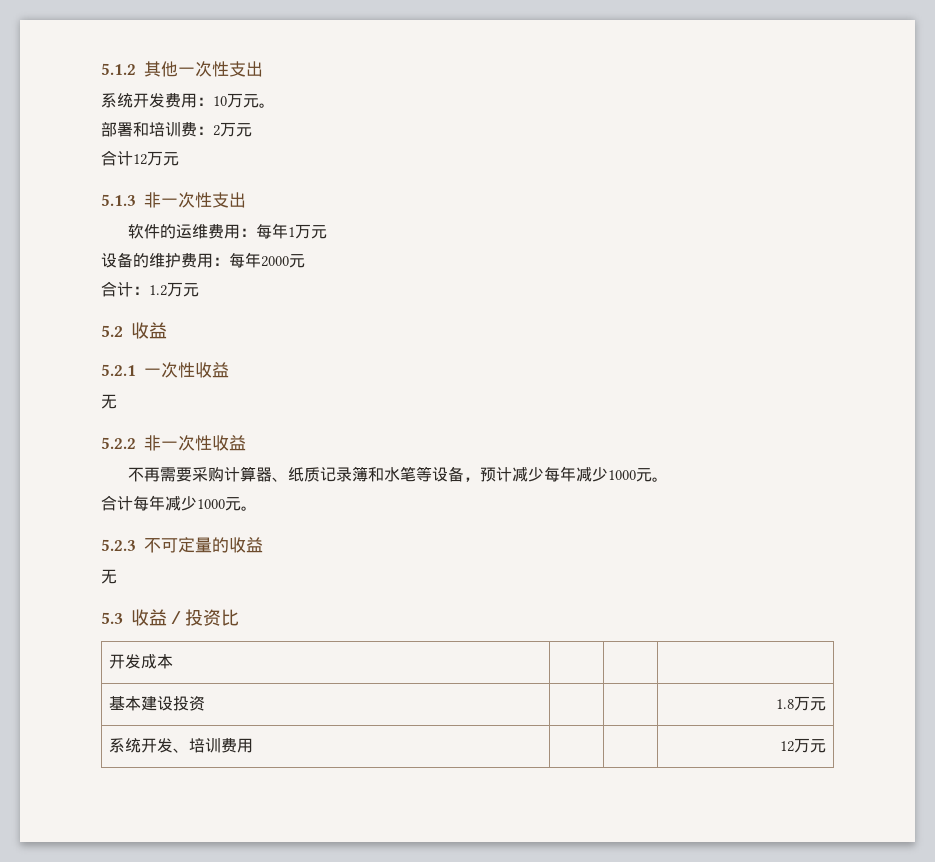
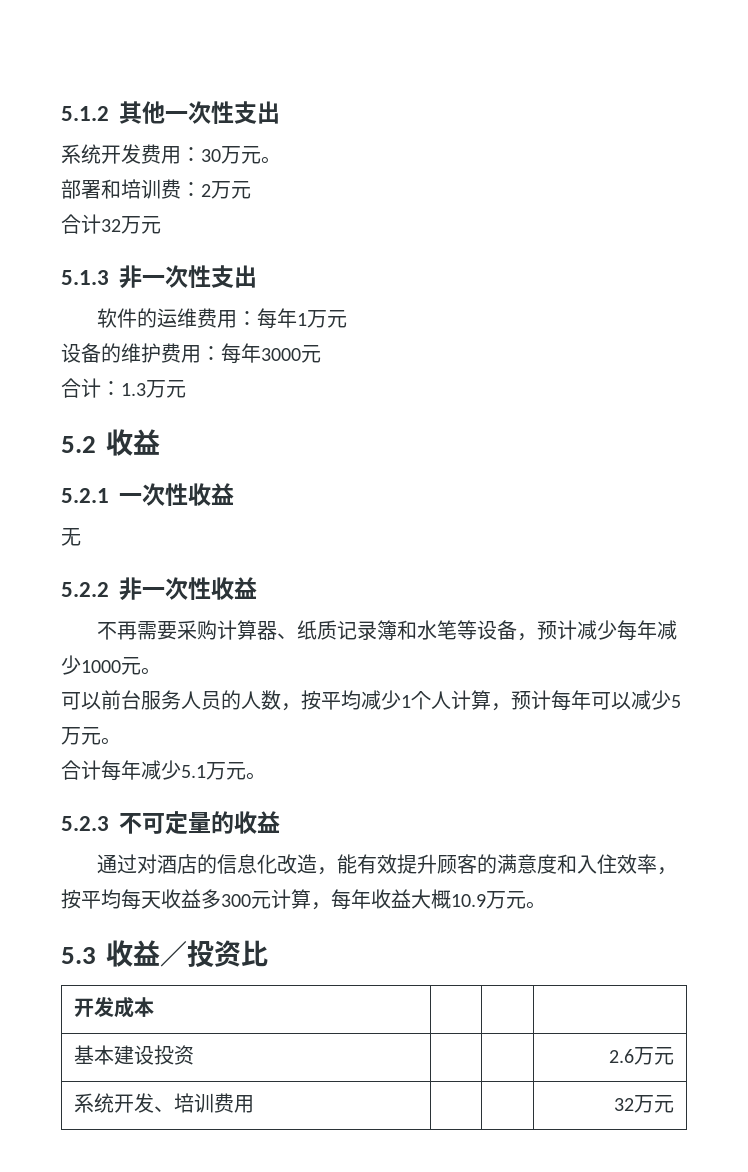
[213,96,227,106] 10 -> [201,149,221,162] 30
[133,154,147,165] 12 -> [101,219,121,232] 32
[261,256,289,267] 2000 -> [261,348,301,361] 3000
[149,285,167,296] 1.2 -> [121,383,146,396] 1.3
(668, 479) none -> [61,690,681,711] [61,727,121,745] // 可以前台服务人员的人数，按平均减少1个人计算，预计每年可以减少5万元。
[197,499,225,509] 1000 -> [181,762,226,780] 5.1万
[101,569,117,584] 无 -> [97,854,678,875] [61,889,546,910] 通过对酒店的信息化改造，能有效提升顾客的满意度和入住效率，按平均每天收益多300元计算，每年收益大概10.9万元。
[775,699,794,709] 1.8 -> [609,1049,635,1063] 2.6
[779,741,794,752] 12 -> [614,1098,635,1111] 32

